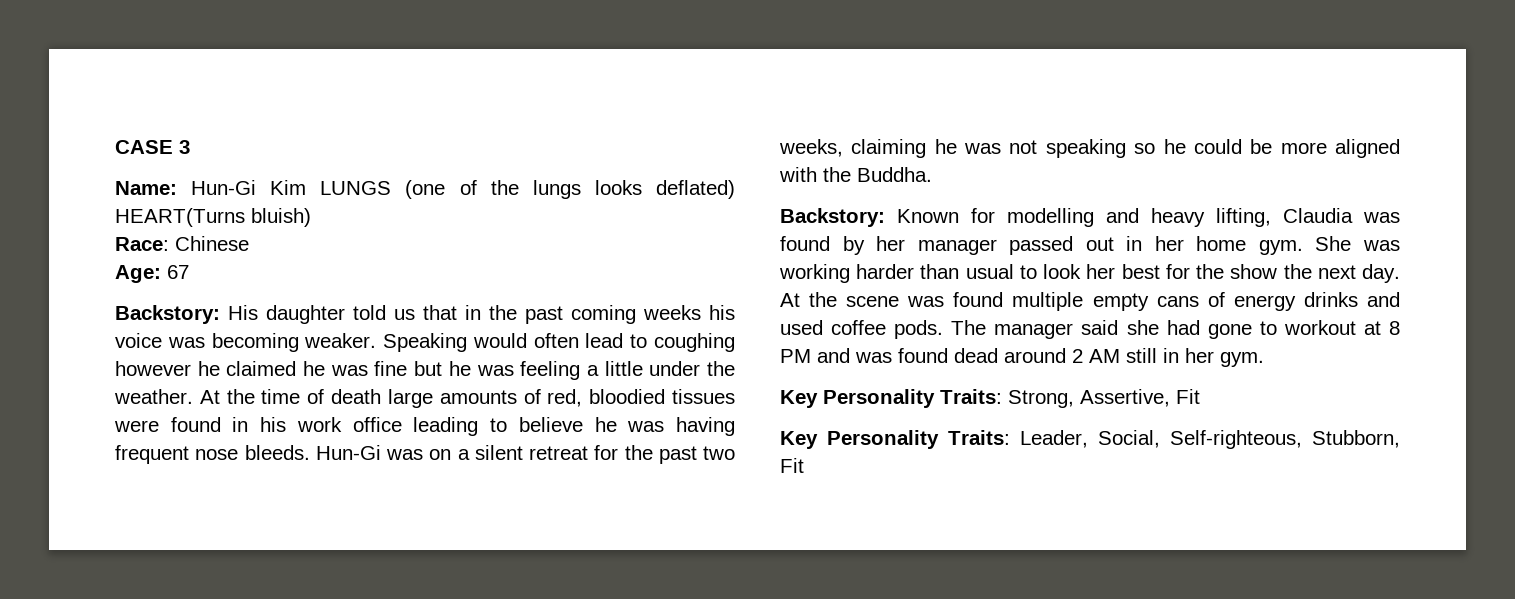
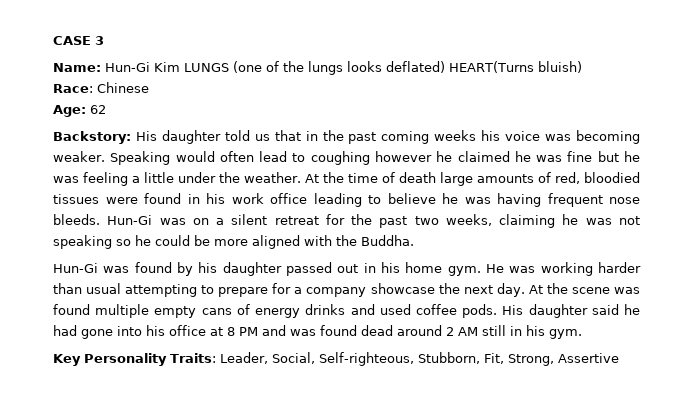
[167,265,189,279] 67 -> [90,105,106,114] 62
[780,208,1353,227] Backstory: Known for modelling and heavy lifting, Claudia -> [53,263,98,273] Hun-Gi
[876,236,997,255] her manager -> [198,262,282,276] his daughter
[1154,236,1184,251] her -> [380,262,400,273] his
[1315,236,1352,251] She -> [485,264,504,273] He
[1019,264,1278,279] to look her best for the show -> [125,283,435,297] attempting to prepare for a company showcase
[951,320,1356,339] The manager said she had gone to workout -> [502,304,640,318] [53,325,206,339] His daughter said he had gone into his office
[1185,348,1264,367] [780,389,1200,408] her gym. // Key Personality Traits: Strong, Assertive, Fit -> [526,325,582,339] his gym.
[780,458,804,473] Fit -> [483,353,619,366] Fit, Strong, Assertive

